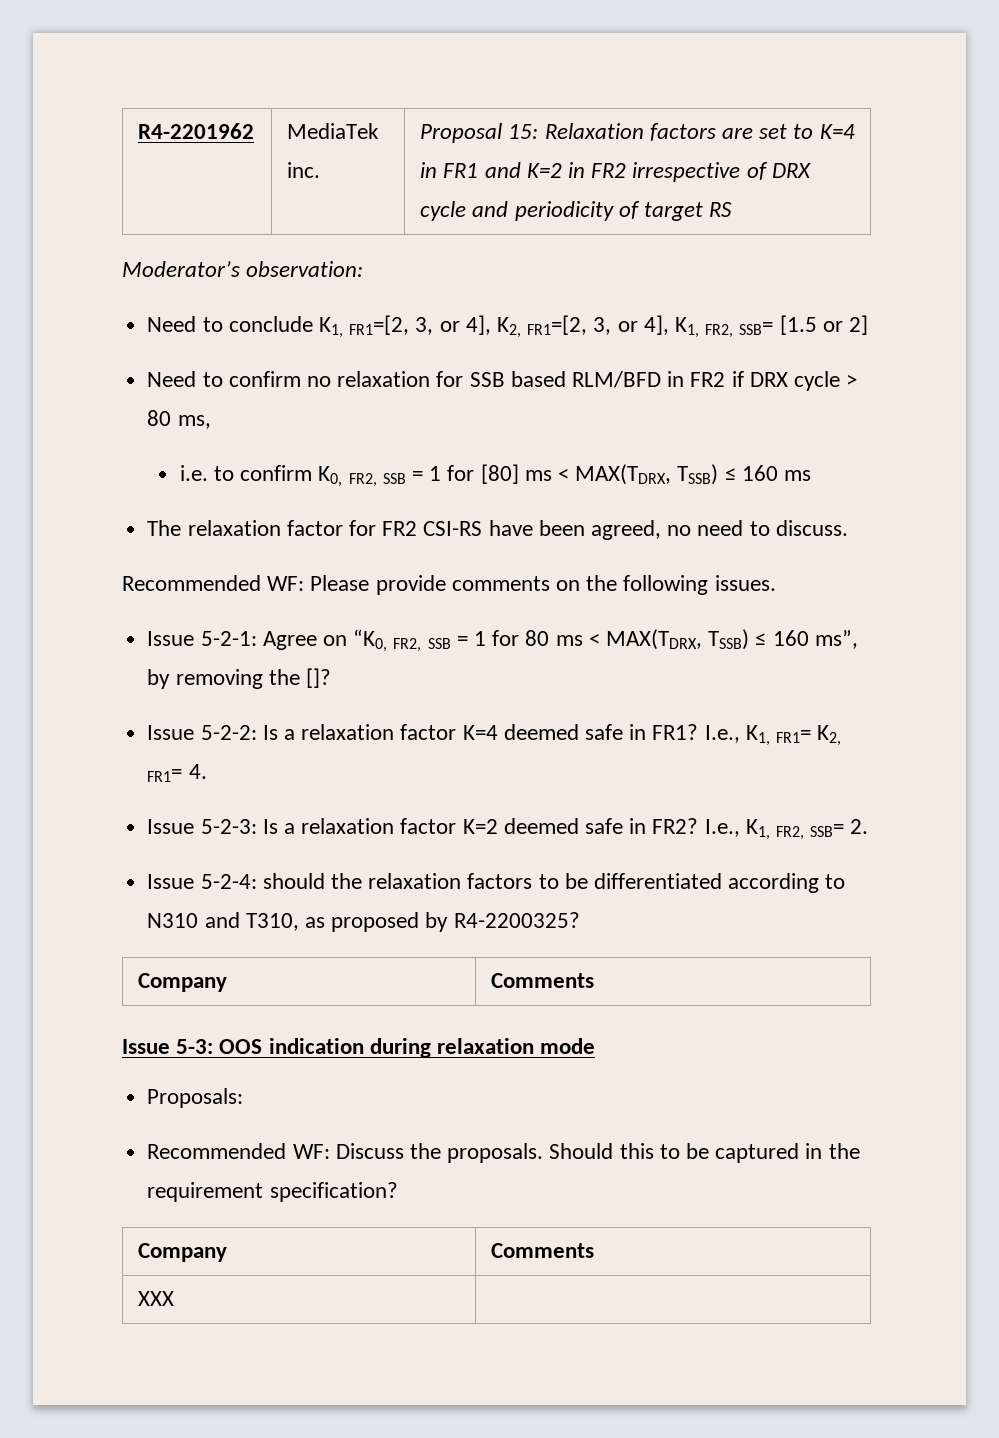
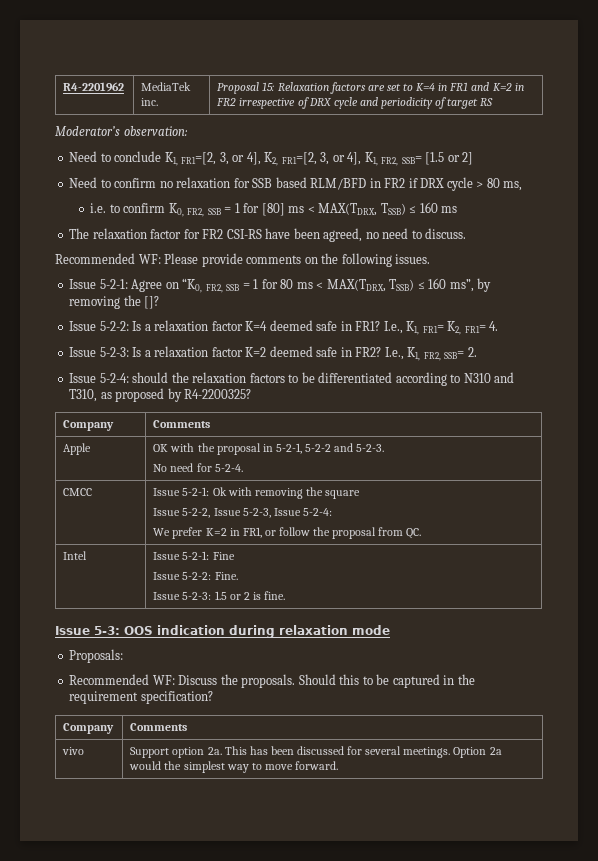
(595, 980) none -> [63,443,92,455] [153,443,385,455] [153,463,243,472] [63,488,93,496] [153,487,361,499] [153,508,332,518] [153,527,422,539] [63,551,88,560] [153,551,235,560] [153,572,238,580] [153,591,286,600] // Apple | OK with the proposal in 5-2-1, 5-2-2 and 5-2-3. // No need for 5-2-4. // CMCC | Issue 5-2-1: Ok with removing the square // Issue 5-2-2, Issue 5-2-3, Issue 5-2-4: // We prefer K=2 in FR1, or follow the proposal from QC. // Intel | Issue 5-2-1: Fine // Issue 5-2-2: Fine. // Issue 5-2-3: 1.5 or 2 is fine.
[138,1291,175,1306] XXX | -> [62,747,85,755] [130,746,502,758] [129,761,339,773] vivo | Support option 2a. This has been discussed for several meetings. Option 2a would the simplest way to move forward.

